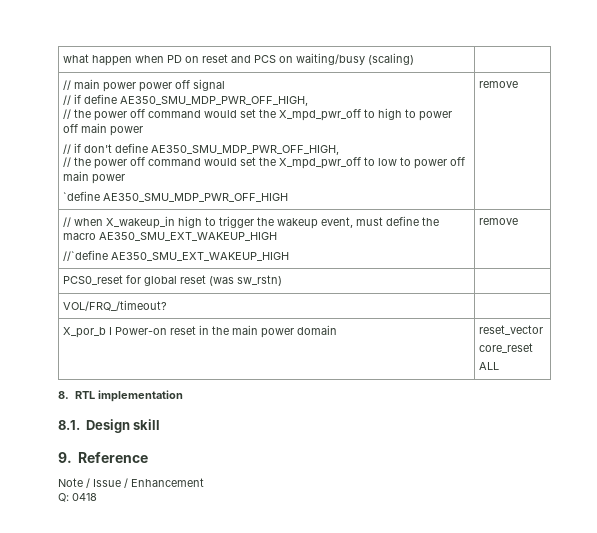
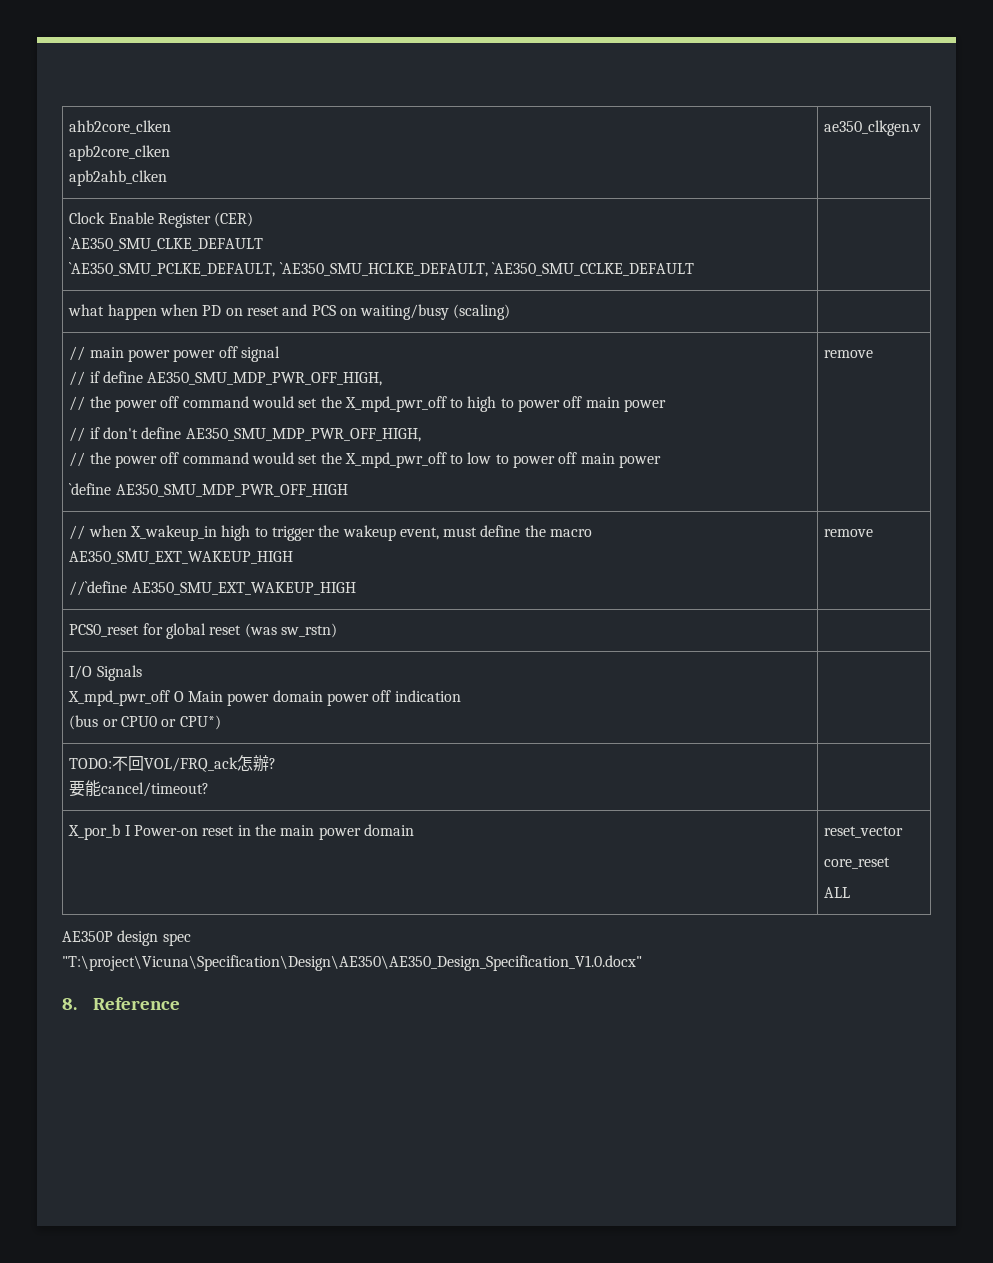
(63, 58) none -> [69,120,172,134] [69,145,171,161] [69,170,168,186] [824,120,922,136] [69,212,254,228] [69,237,264,251] [69,262,694,277] ahb2core_clken // apb2core_clken // apb2ahb_clken | ae350_clkgen.v // Clock Enable Register (CER) // `AE350_SMU_CLKE_DEFAULT // `AE350_SMU_PCLKE_DEFAULT, `AE350_SMU_HCLKE_DEFAULT, `AE350_SMU_CCLKE_DEFAULT | //
[63,300,168,311] VOL/FRQ_/timeout? -> [69,665,142,681] [68,690,461,706] [69,715,221,730] [69,755,277,772] [69,780,210,797] I/O Signals // X_mpd_pwr_off O Main power domain power off indication // (bus or CPU0 or CPU*) | // TODO:不回VOL/FRQ_ack怎辦? // 要能cancel/timeout?
[58,390,183,402] [58,419,161,433] [58,452,148,463] [58,478,204,488] [58,493,97,502] 8. RTL implementation // 8.1. Design skill // 9. Reference // Note / Issue / Enhancement // Q: 0418 -> [62,930,191,946] [62,955,642,971] [62,997,181,1010] AE350P design spec // "T:\project\Vicuna\Specification\Design\AE350\AE350_Design_Specification_V1.0.docx" // 8. Reference

